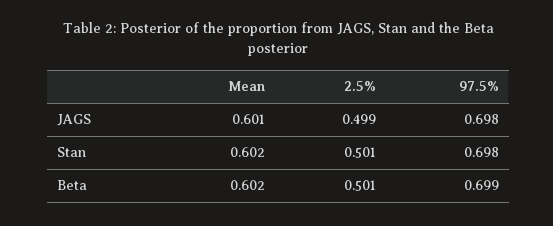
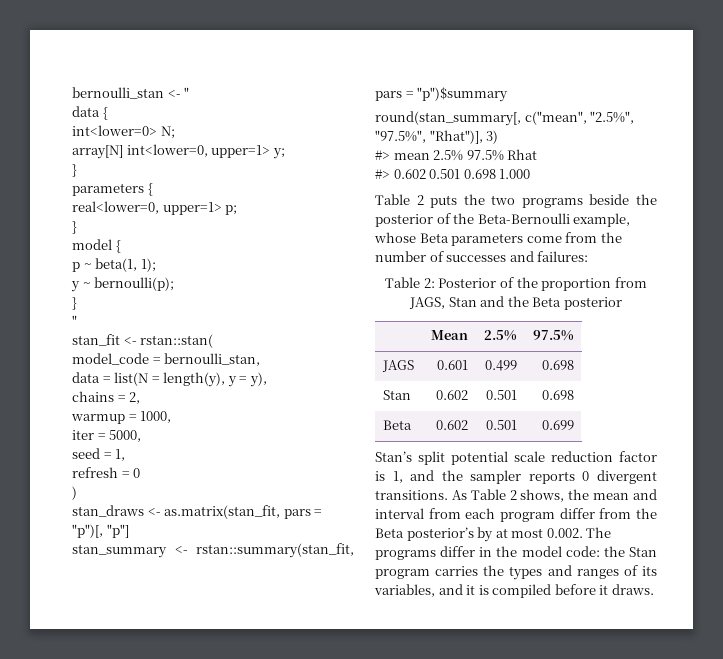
(62, 27) none -> [72,87,190,99] [72,106,108,120] [72,125,175,139] [72,144,285,159] [72,164,77,177] [72,183,153,196] [72,201,238,215] [72,221,77,234] [72,239,121,253] [72,258,156,272] [71,277,175,292] [72,297,77,310] [72,315,77,326] [72,334,214,348] [72,353,261,366] [72,372,267,387] [72,391,141,404] [71,411,172,424] [72,430,142,442] [72,448,126,461] [72,467,141,478] [72,486,77,500] [72,505,323,519] [72,524,129,538] [72,543,354,558] [375,87,509,102] [375,111,635,126] [375,130,499,144] [375,149,538,161] [375,169,531,179] [375,194,657,208] [375,213,631,227] [374,232,622,246] [375,251,589,262] bernoulli_stan <- " // data { // int<lower=0> N; // array[N] int<lower=0, upper=1> y; // } // parameters { // real<lower=0, upper=1> p; // } // model { // p ~ beta(1, 1); // y ~ bernoulli(p); // } // " // stan_fit <- rstan::stan( // model_code = bernoulli_stan, // data = list(N = length(y), y = y), // chains = 2, // warmup = 1000, // iter = 5000, // seed = 1, // refresh = 0 // ) // stan_draws <- as.matrix(stan_fit, pars = "p")[, "p"] // stan_summary <- rstan::summary(stan_fit, pars = "p")$summary // round(stan_summary[, c("mean", "2.5%", "97.5%", "Rhat")], 3) // #> mean 2.5% 97.5% Rhat // #> 0.602 0.501 0.698 1.000 // Table 2 puts the two programs beside the posterior of the Beta-Bernoulli example, whose Beta parameters come from the number of successes and failures: //
(499, 185) none -> [375,451,657,465] [375,470,657,484] [375,489,657,502] [375,508,657,522] [375,527,612,542] [375,546,657,560] [375,565,657,580] [374,584,654,598] // Stan’s split potential scale reduction factor is 1, and the sampler reports 0 divergent transitions. As Table 2 shows, the mean and interval from each program differ from the Beta posterior’s by at most 0.002. The programs differ in the model code: the Stan program carries the types and ranges of its variables, and it is compiled before it draws.

